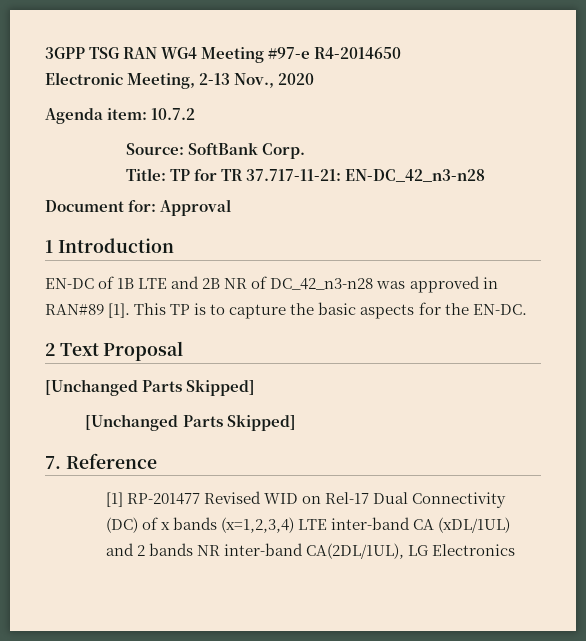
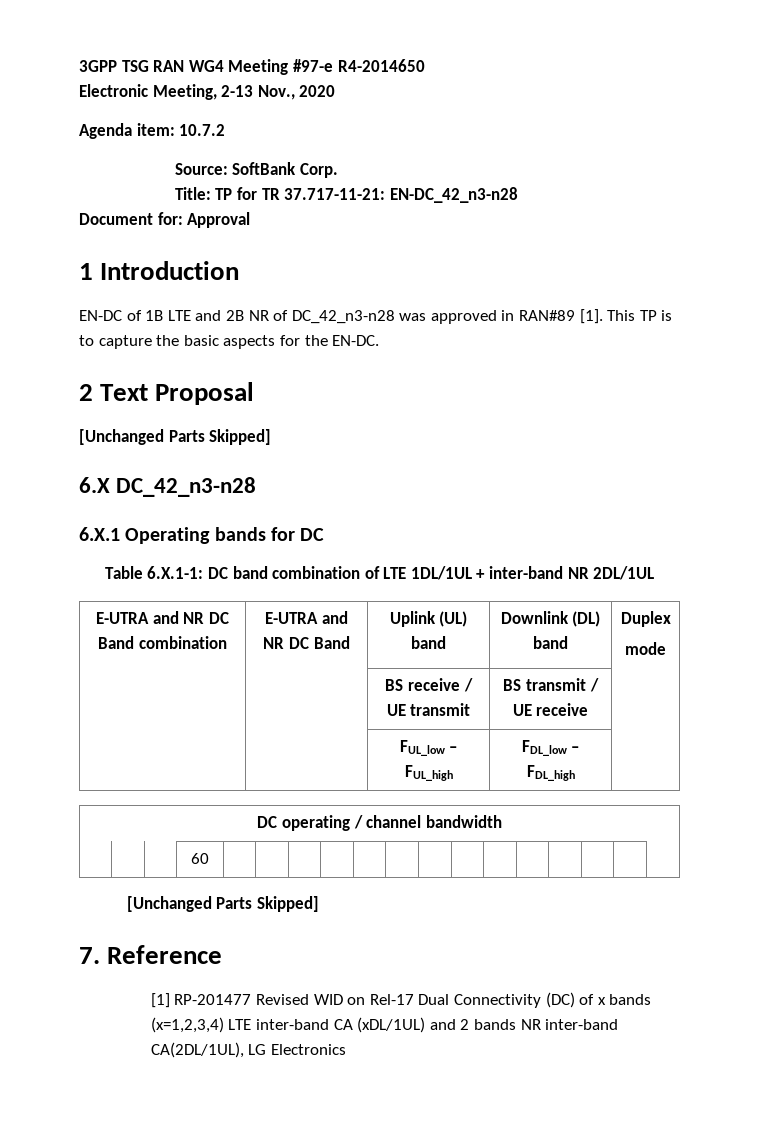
(256, 387) none -> [79,477,257,497] [79,527,325,544] [104,566,655,580] [96,611,229,624] [98,636,227,649] [265,611,348,624] [263,636,350,649] [389,611,468,627] [411,636,446,649] [500,611,601,627] [533,636,568,649] [620,611,671,627] [625,642,666,655] [385,678,473,692] [386,703,471,716] [503,678,599,692] [512,703,589,716] [399,740,458,756] [404,765,453,781] [521,740,580,756] [526,765,575,781] [257,815,502,831] [191,853,209,864] // 6.X DC_42_n3-n28 // 6.X.1 Operating bands for DC // Table 6.X.1-1: DC band combination of LTE 1DL/1UL + inter-band NR 2DL/1UL // E-UTRA and NR DC Band combination | E-UTRA and NR DC Band | Uplink (UL) band | Downlink (DL) band | Duplex // mode // | | BS receive / UE transmit | BS transmit / UE receive | // | | FUL_low – FUL_high | FDL_low – FDL_high | // DC operating / channel bandwidth // | | | 60 | | | | | | | | | | | | | |

